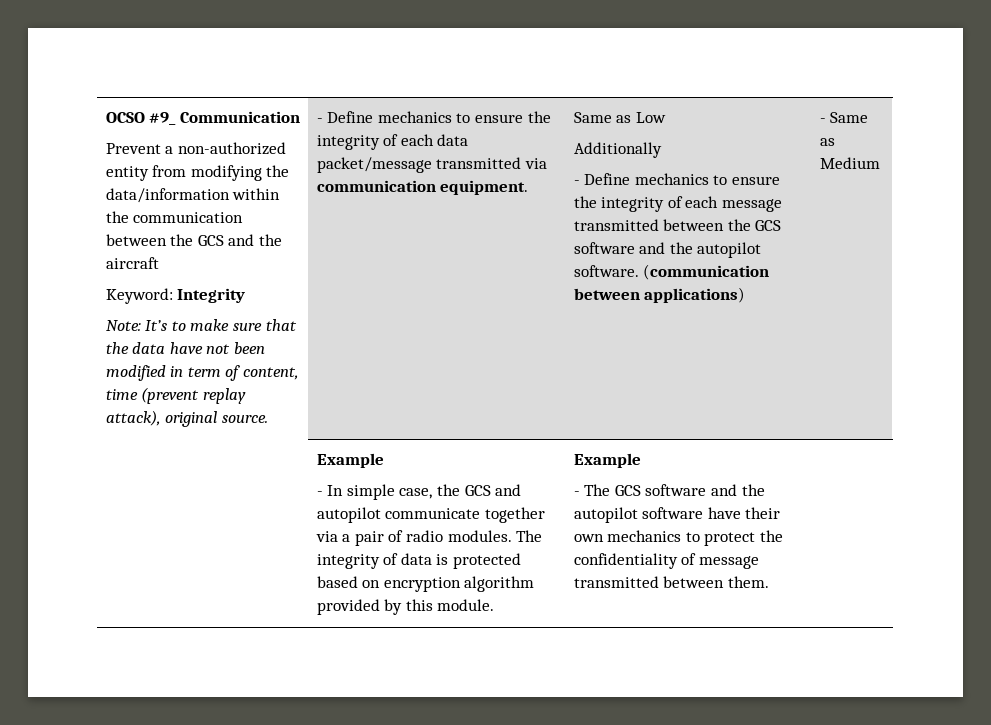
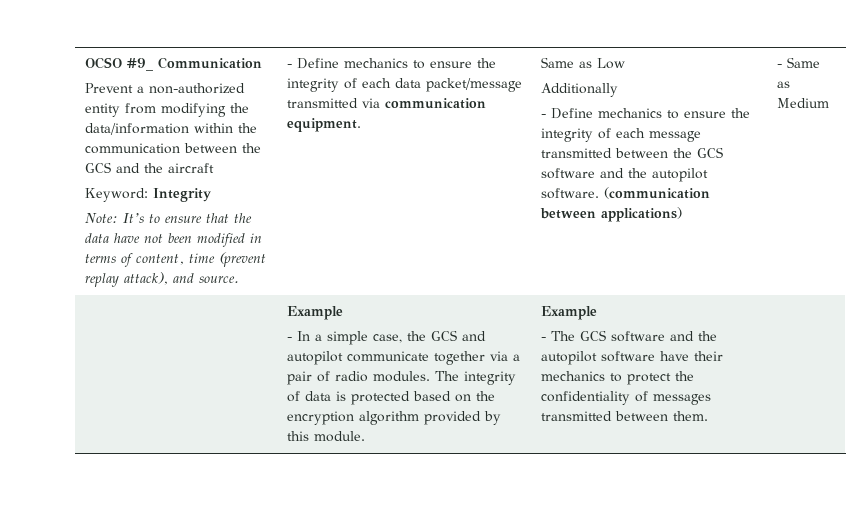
[190,319,262,331] make sure -> [164,216,202,223] ensure
[187,367,221,377] term -> [84,254,116,263] terms
[165,411,218,427] original -> [172,273,194,283] and
(344, 490) none -> [314,334,322,341] a
(381, 584) none -> [475,391,495,401] the
[573,534,604,542] own -> (723, 356) none
[698,556,759,569] message -> [652,394,711,405] messages

